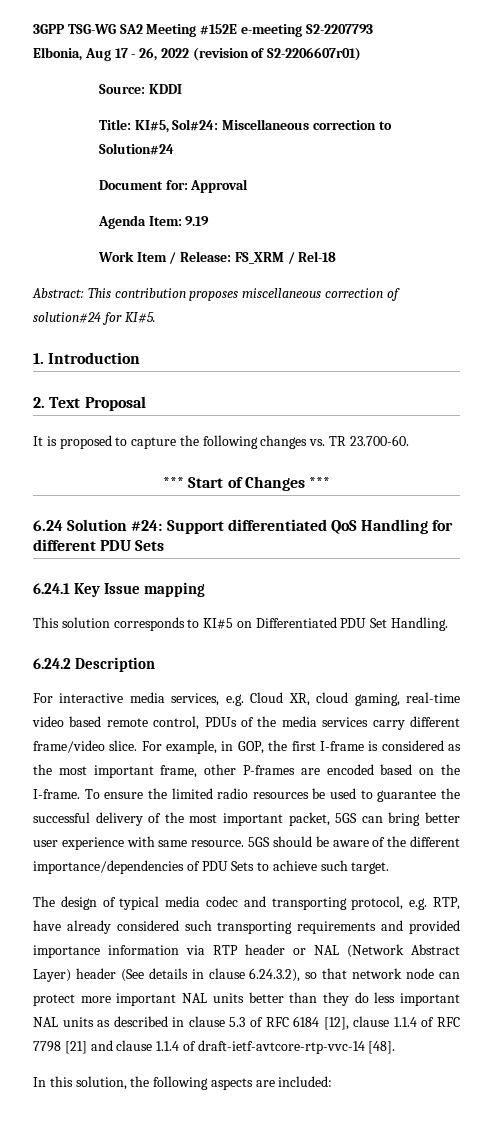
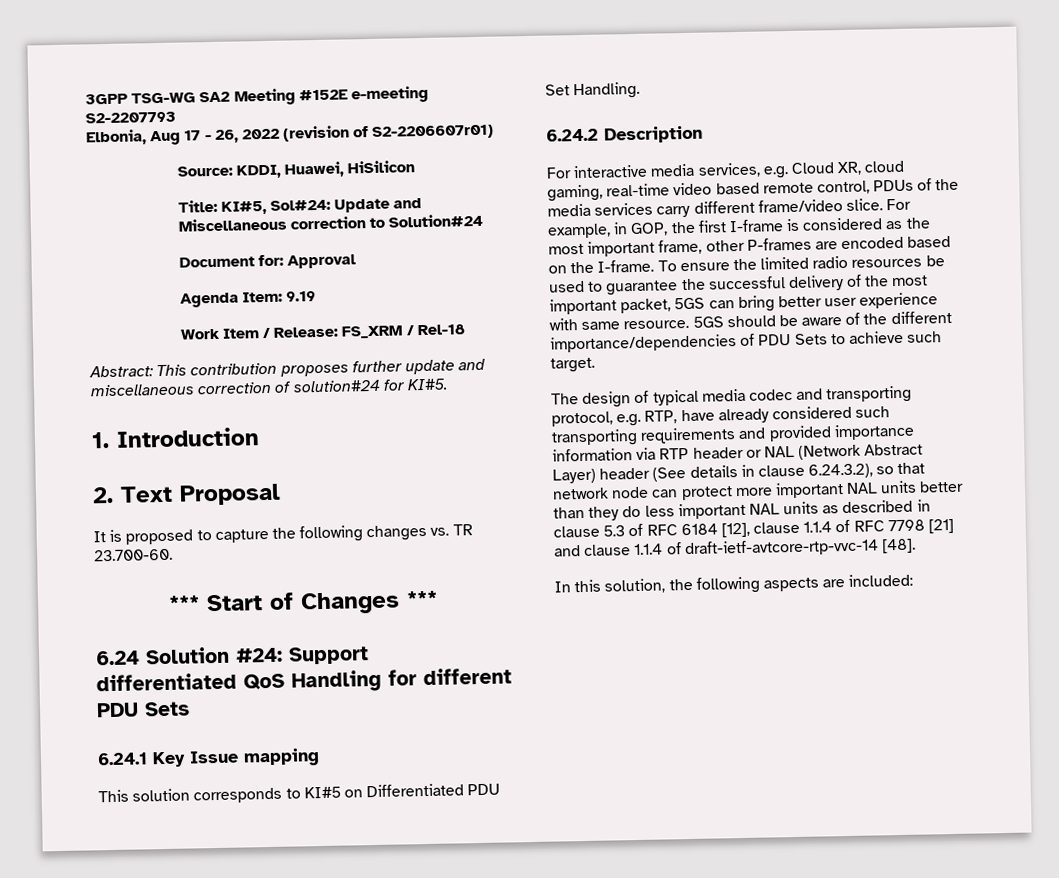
[148,84,182,94] KDDI -> [235,160,416,179] KDDI, Huawei, HiSilicon
(219, 125) none -> [334,197,423,213] Update and
(239, 296) none -> [351,358,487,375] further update and

